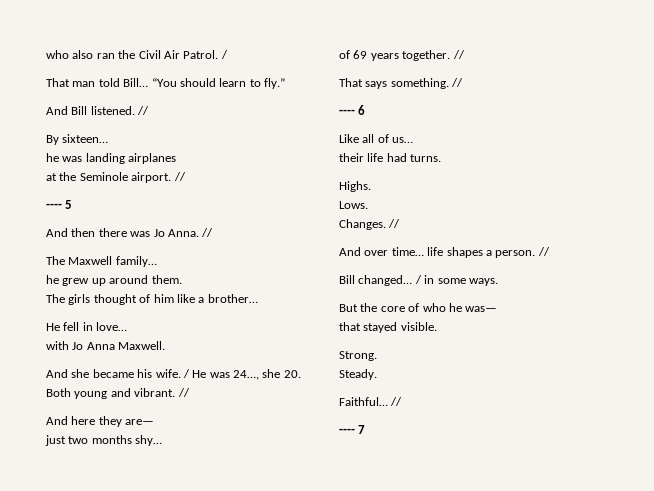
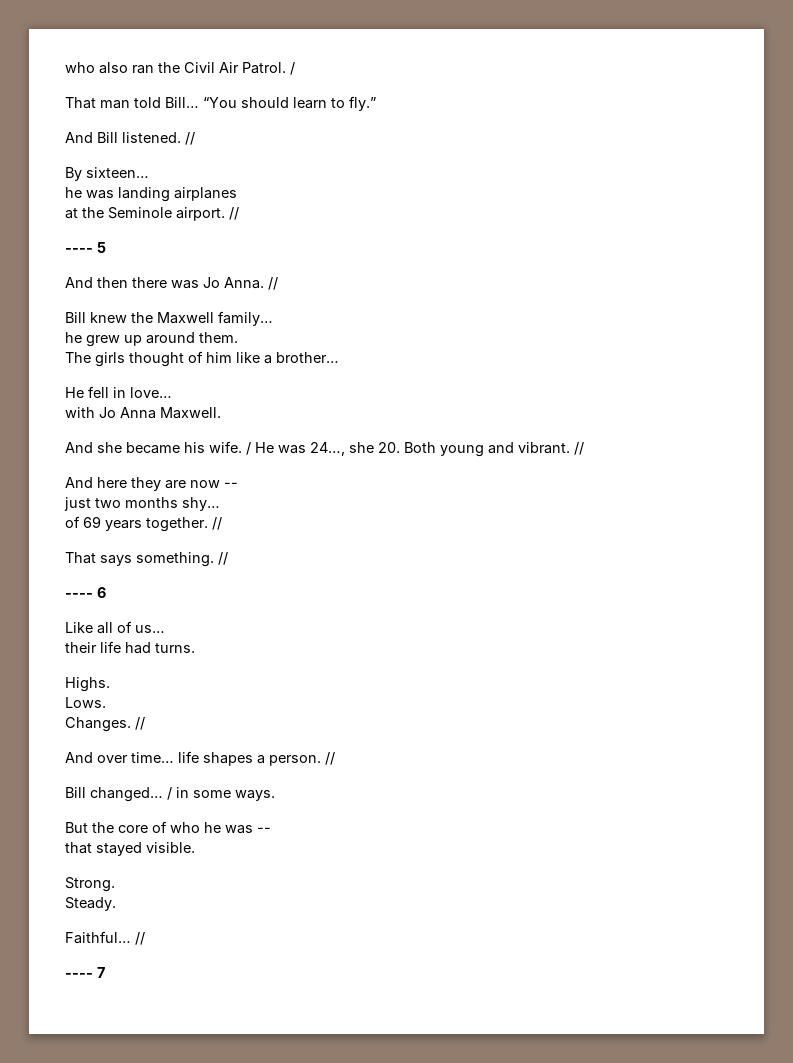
[46,256,65,265] The -> [65,312,153,323] Bill knew the
[125,419,155,425] are— -> [165,480,238,489] are now --
[465,306,498,312] was— -> [225,825,271,834] was --

